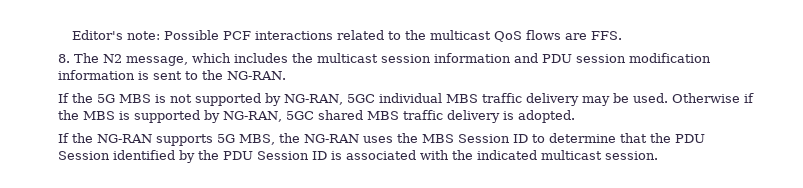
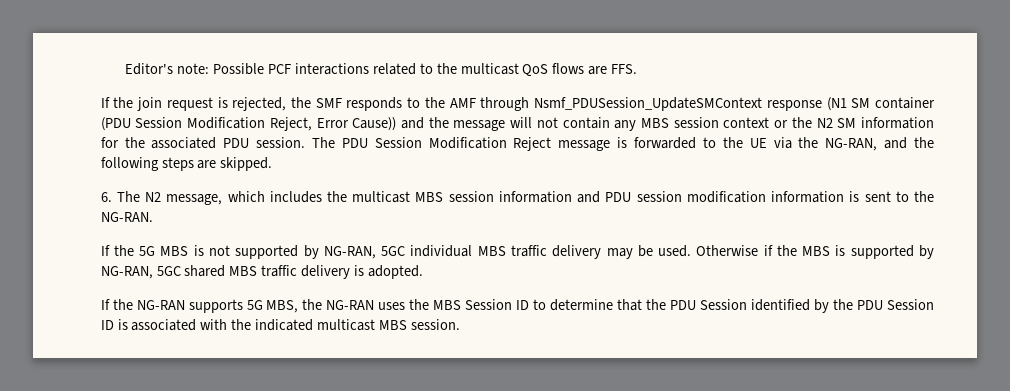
[58,54,71,63] 8. -> [100,97,936,111] [100,117,935,131] [100,137,935,151] [100,157,273,171] [100,192,112,202] If the join request is rejected, the SMF responds to the AMF through Nsmf_PDUSession_UpdateSMContext response (N1 SM container (PDU Session Modification Reject, Error Cause)) and the message will not contain any MBS session context or the N2 SM information for the associated PDU session. The PDU Session Modification Reject message is forwarded to the UE via the NG-RAN, and the following steps are skipped. // 6.
(379, 58) none -> [415,192,444,202] MBS
(603, 155) none -> [379,320,408,330] MBS

